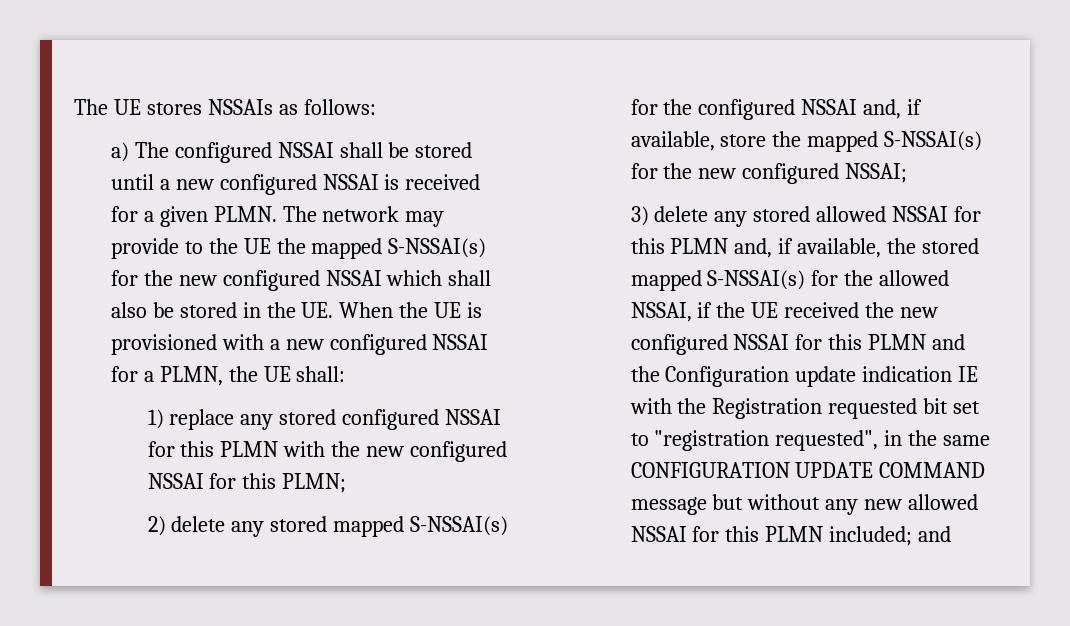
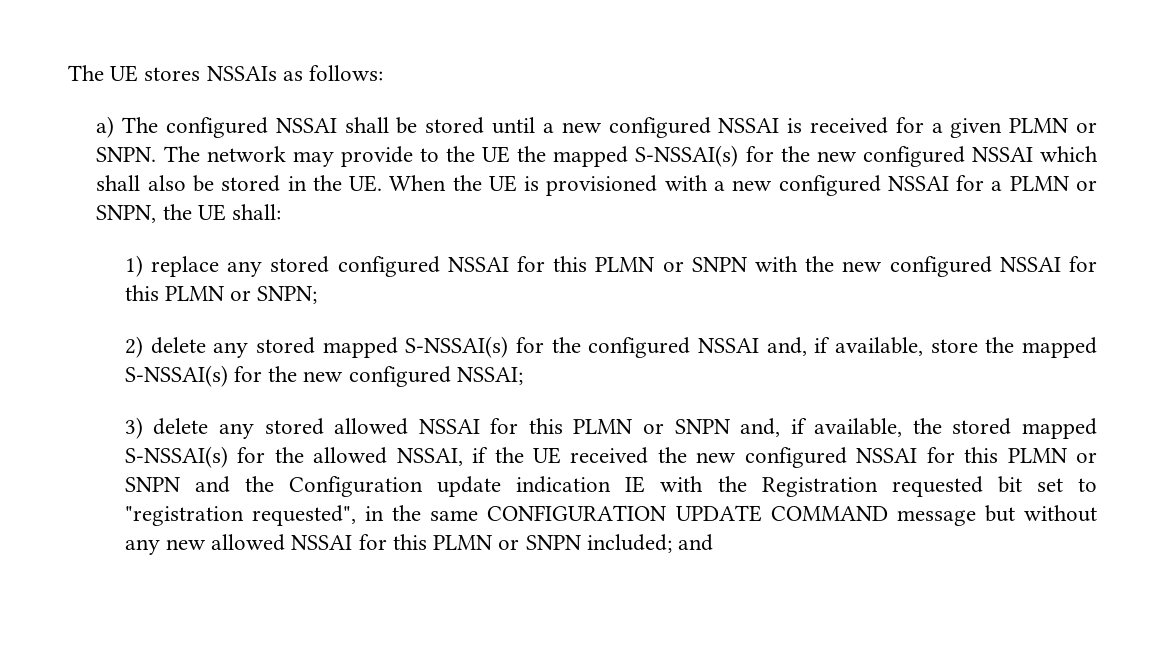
[213,206,277,222] PLMN. -> [1009,118,1097,133] [96,147,157,162] PLMN or SNPN.
[159,366,223,386] PLMN, -> [1009,176,1097,191] [96,205,157,223] PLMN or SNPN,
(279, 449) none -> [662,257,748,272] or SNPN
[282,473,347,493] PLMN; -> [165,286,318,304] PLMN or SNPN;
(729, 246) none -> [642,419,731,434] or SNPN
(927, 342) none -> [1076,452,1098,463] [124,477,181,492] or SNPN
(824, 534) none -> [498,535,582,550] or SNPN

